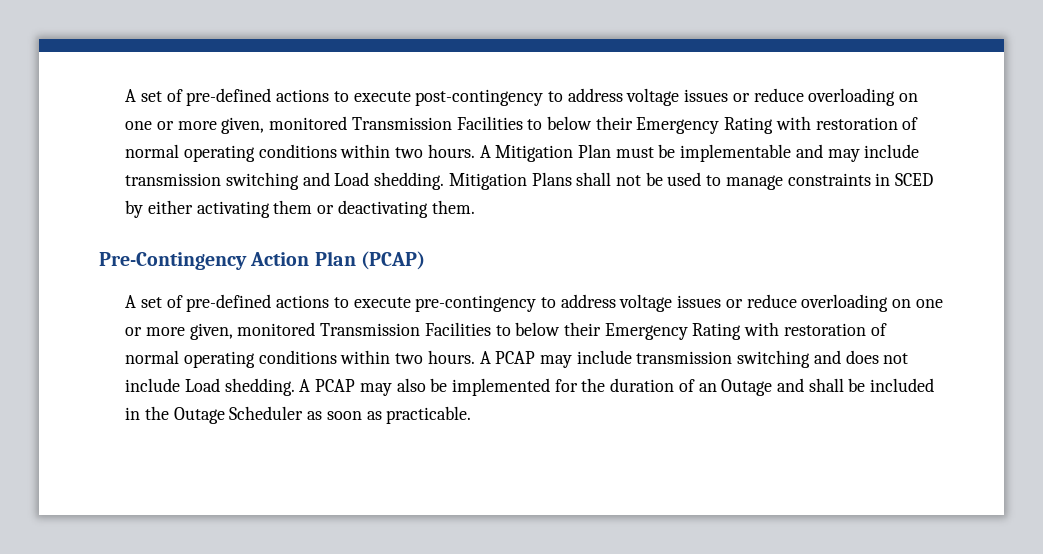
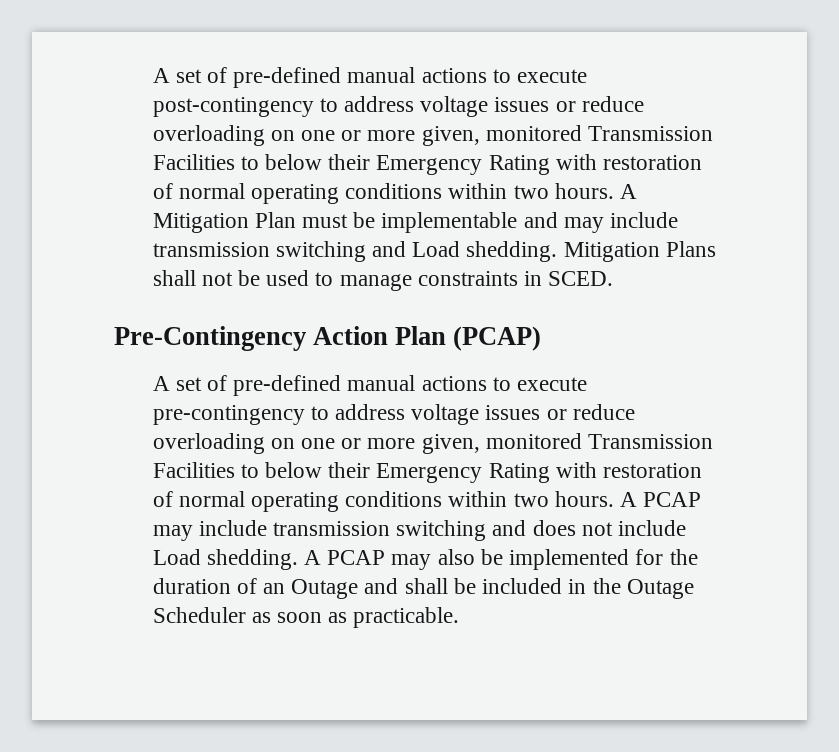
[125,88,272,106] A set of pre-defined -> [152,67,416,88] A set of pre-defined manual
[895,173,934,186] [125,200,475,218] SCED by either activating them or deactivating them. -> [548,271,614,286] SCED.
(272, 303) none -> [347,375,416,391] manual

